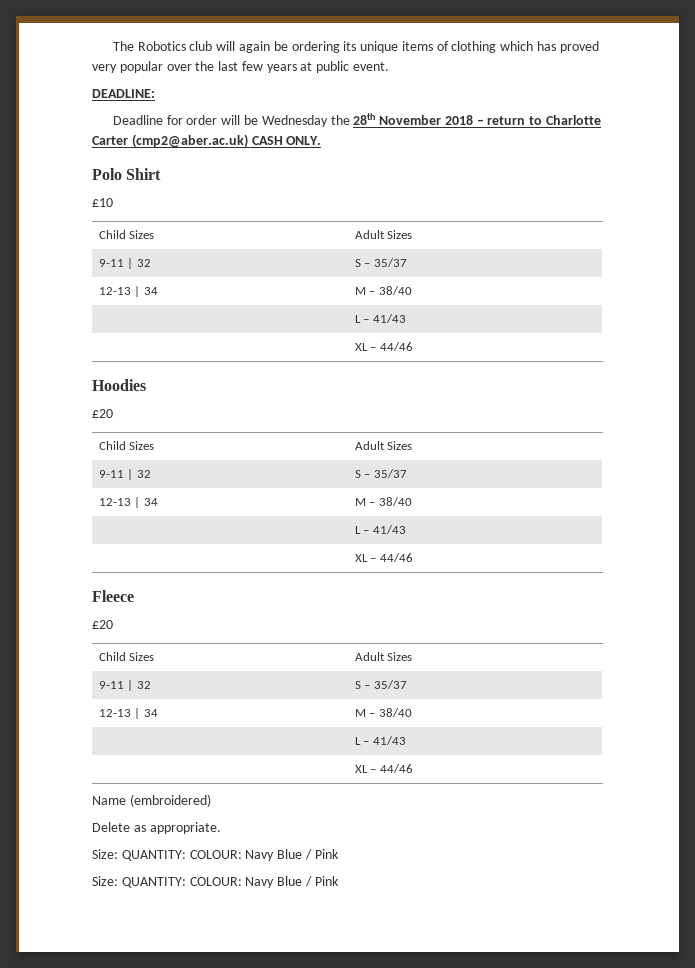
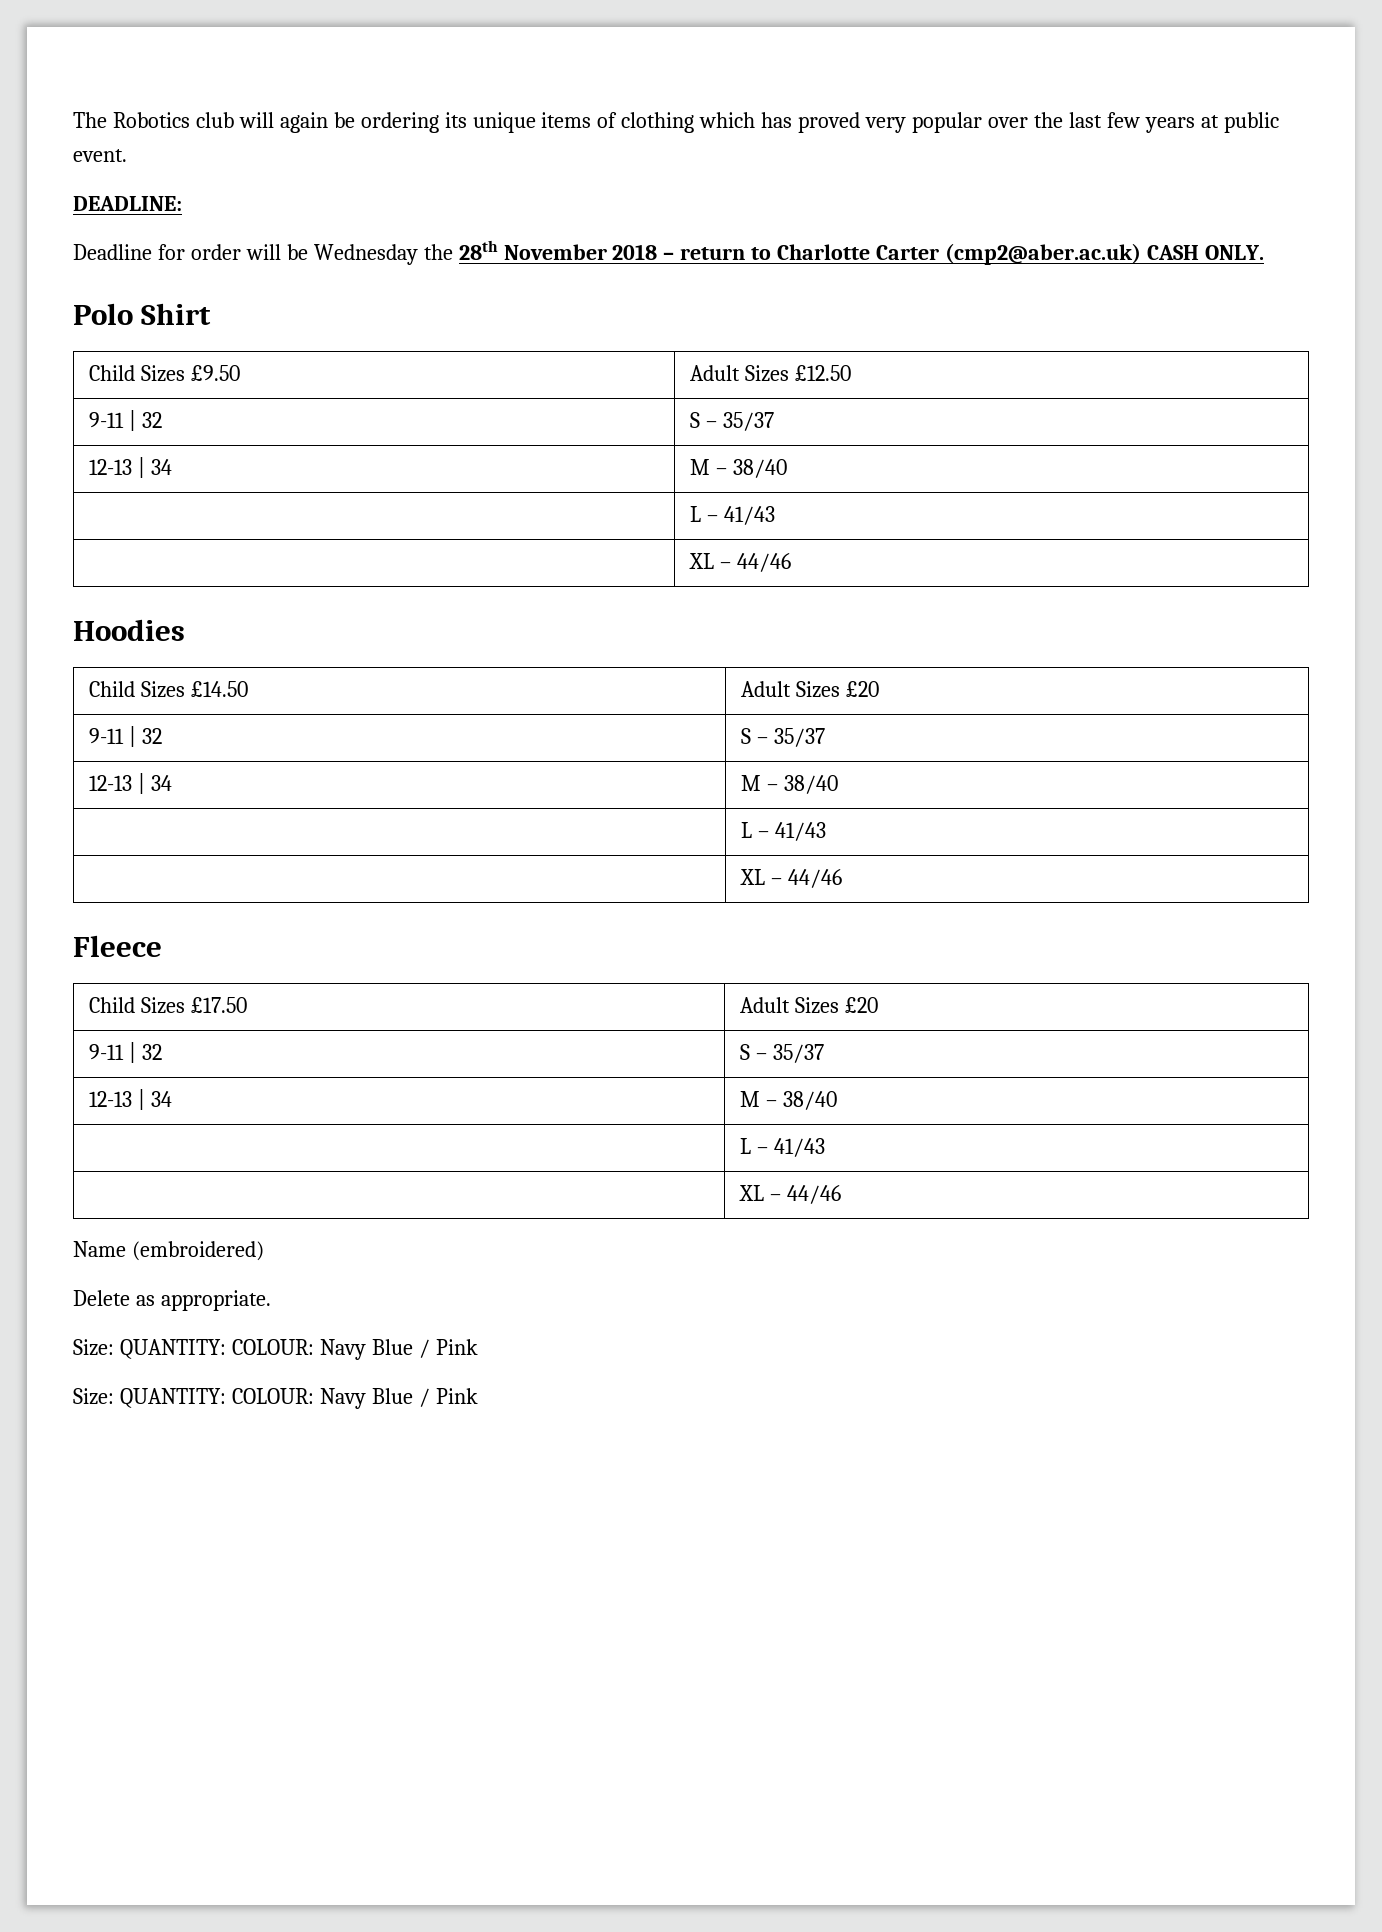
[92,198,113,207] [98,230,155,239] [354,230,413,239] // £10 // Child Sizes | Adult Sizes -> [88,365,240,382] [689,365,851,382] // Child Sizes £9.50 | Adult Sizes £12.50
[92,409,113,418] [98,441,155,450] [354,441,413,450] // £20 // Child Sizes | Adult Sizes -> [88,681,248,698] [740,681,879,698] // Child Sizes £14.50 | Adult Sizes £20
[92,620,113,629] [98,652,155,661] [354,652,413,661] // £20 // Child Sizes | Adult Sizes -> [88,997,247,1014] [739,997,878,1014] // Child Sizes £17.50 | Adult Sizes £20

